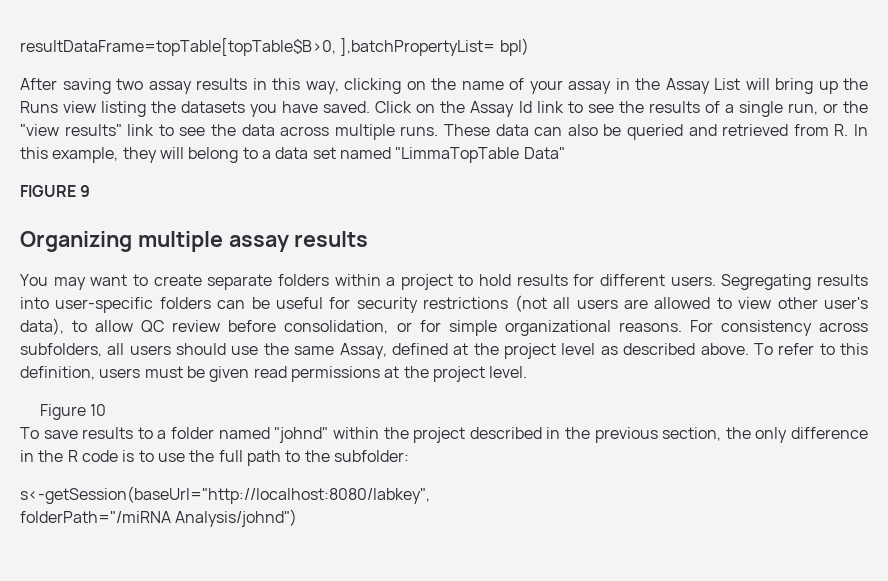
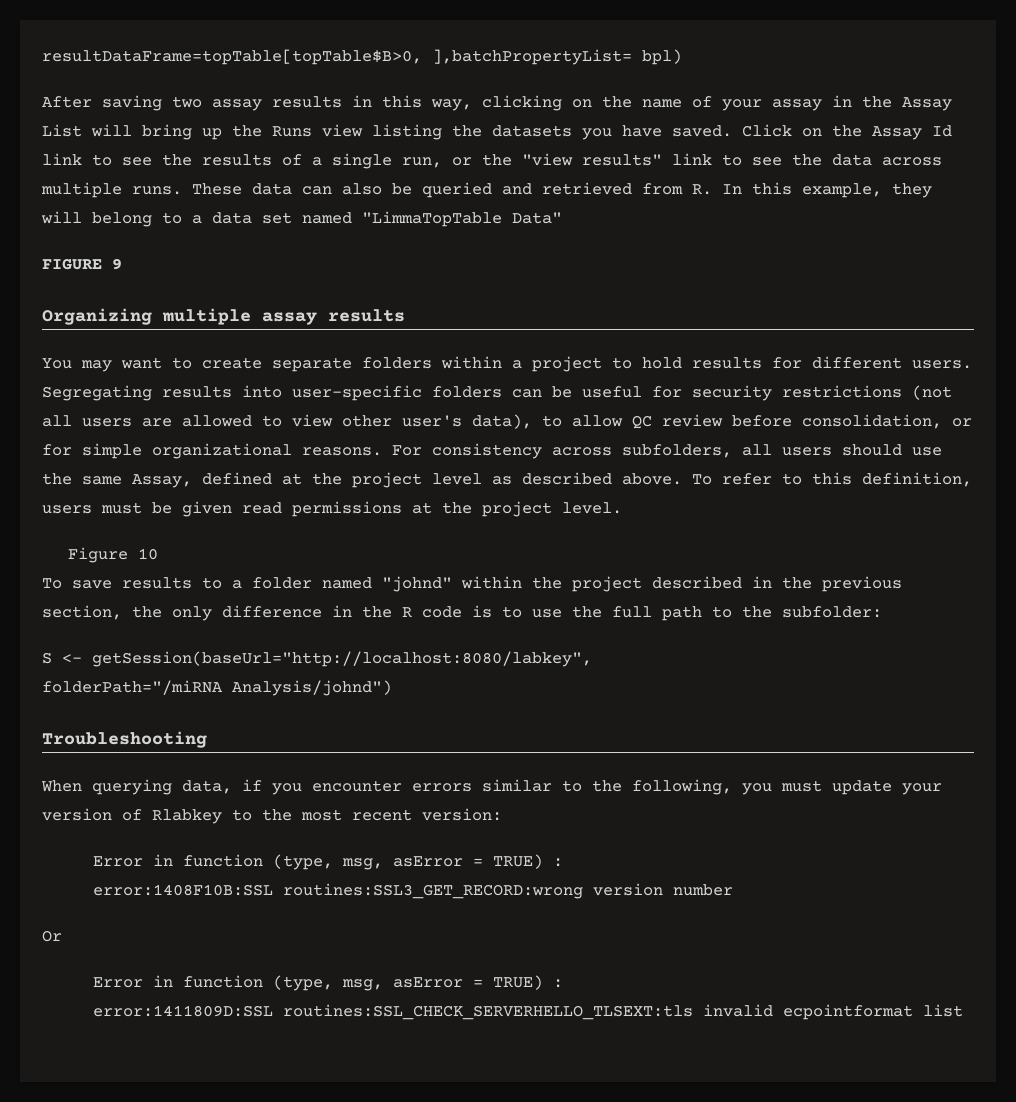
[20,486,430,504] s<-getSession(baseUrl="http://localhost:8080/labkey", -> [42,651,592,667] S <- getSession(baseUrl="http://localhost:8080/labkey",
(298, 518) none -> [42,731,207,748] [41,779,942,795] [42,808,502,824] [93,854,564,870] [93,883,734,899] [42,930,62,942] [93,975,564,991] [93,1004,964,1020] // Troubleshooting // When querying data, if you encounter errors similar to the following, you must update your version of Rlabkey to the most recent version: // Error in function (type, msg, asError = TRUE) : // error:1408F10B:SSL routines:SSL3_GET_RECORD:wrong version number // Or // Error in function (type, msg, asError = TRUE) : // error:1411809D:SSL routines:SSL_CHECK_SERVERHELLO_TLSEXT:tls invalid ecpointformat list

